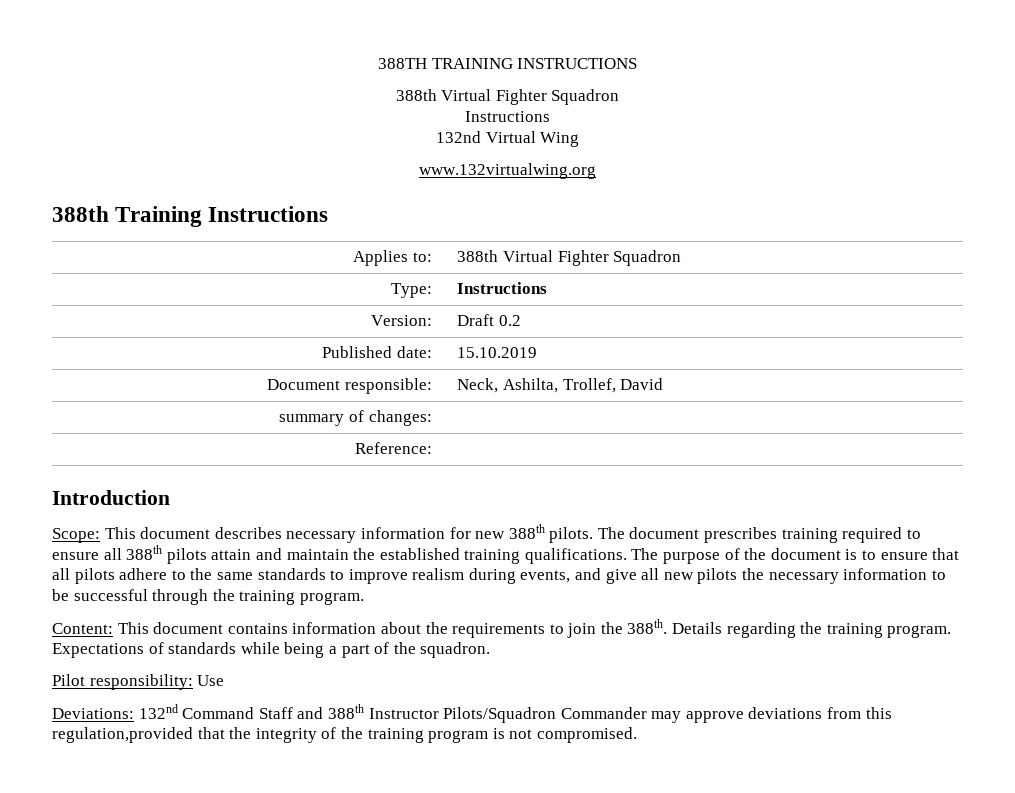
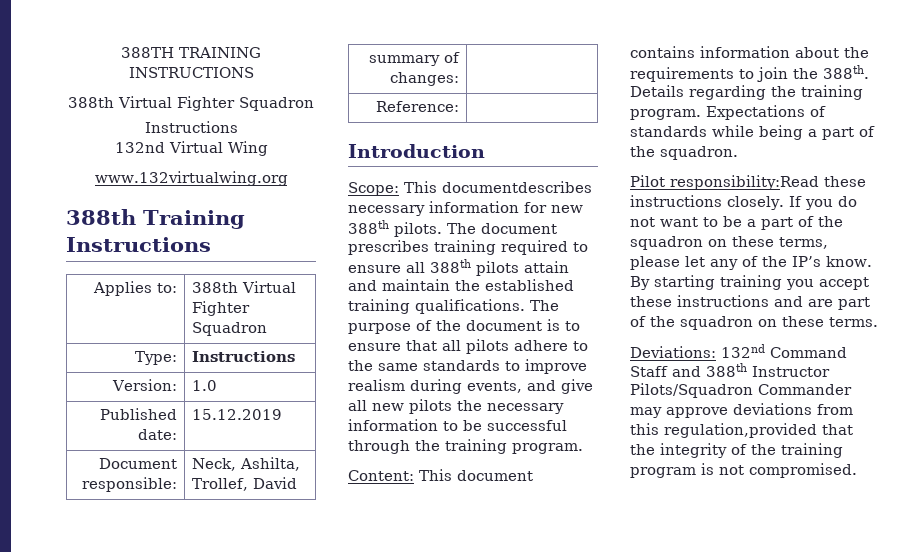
[457,314,522,326] Draft 0.2 -> [191,380,217,391] 1.0
[457,347,538,358] 15.10.2019 -> [191,409,282,420] 15.12.2019
[140,527,282,539] document describes -> [442,181,592,193] documentdescribes
[89,674,225,690] responsibility: Use -> [670,175,866,190] [630,195,857,210] [630,216,843,230] [630,236,828,250] [630,256,872,270] [630,275,869,290] [630,295,870,310] [630,316,878,330] responsibility:Read these instructions closely. If you do not want to be a part of the squadron on these terms, please let any of the IP’s know. By starting training you accept these instructions and are part of the squadron on these terms.

